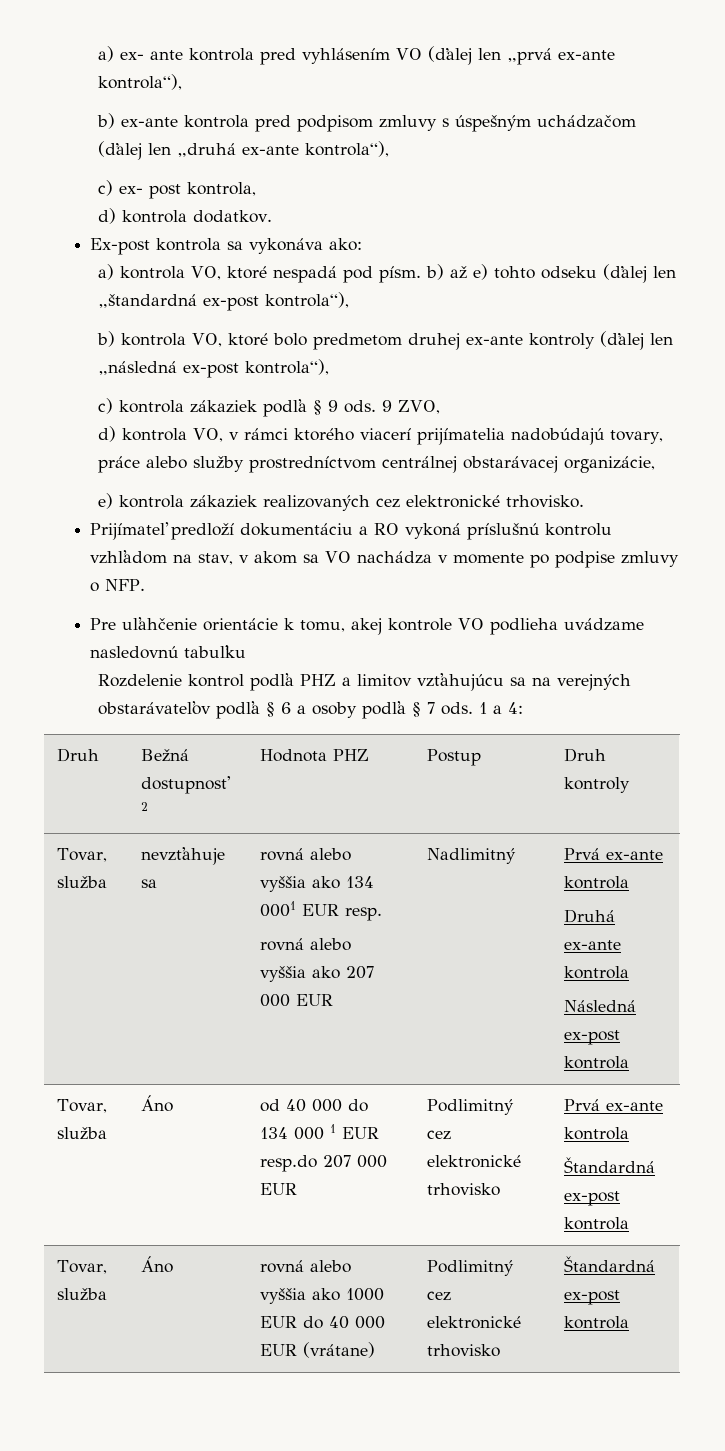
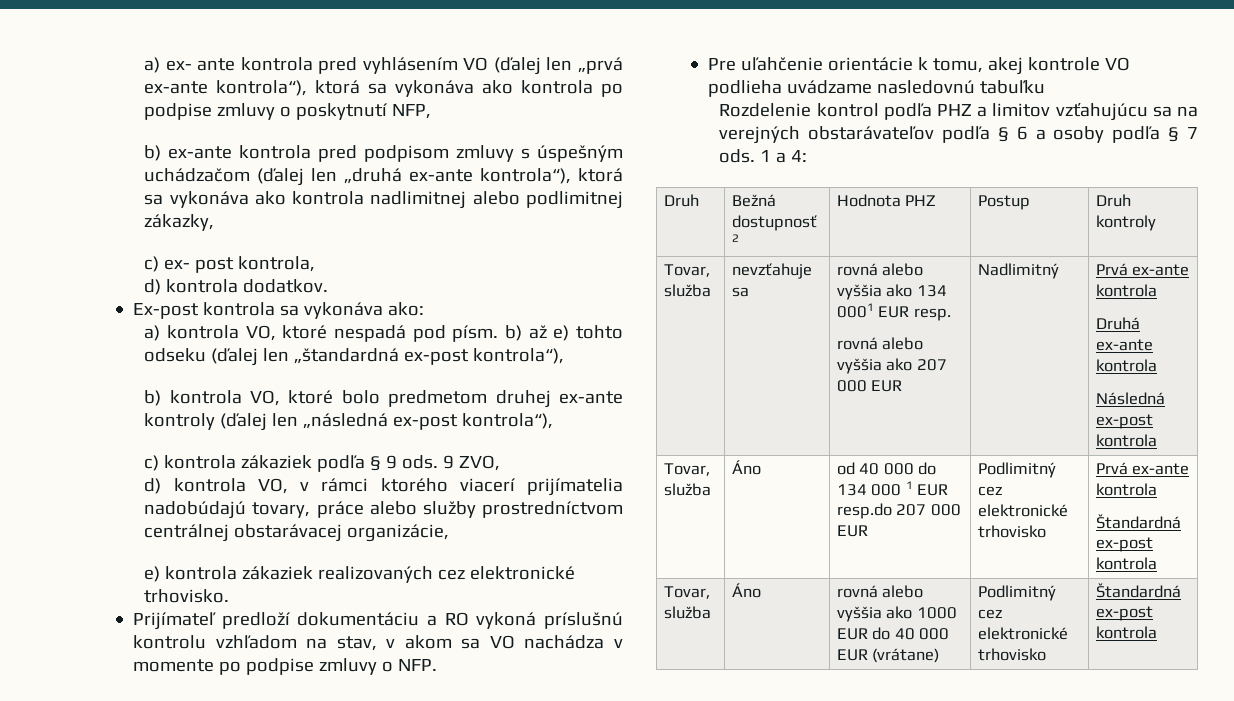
(183, 82) none -> [315,80,623,97] [144,103,432,120] ktorá sa vykonáva ako kontrola po podpise zmluvy o poskytnutí NFP,
(390, 149) none -> [577,168,623,182] [144,191,623,209] [144,214,215,231] ktorá sa vykonáva ako kontrola nadlimitnej alebo podlimitnej zákazky,

